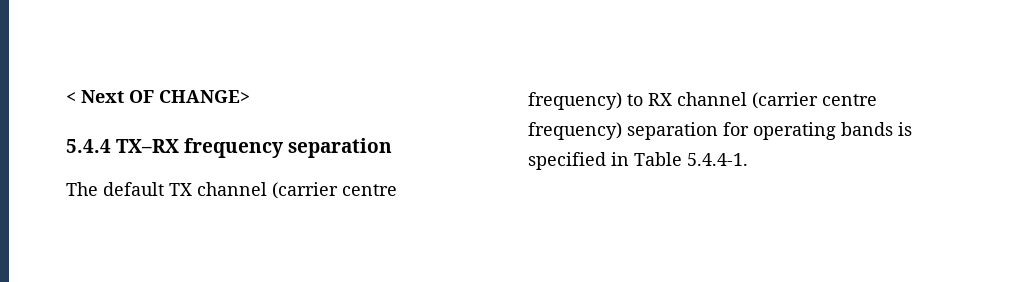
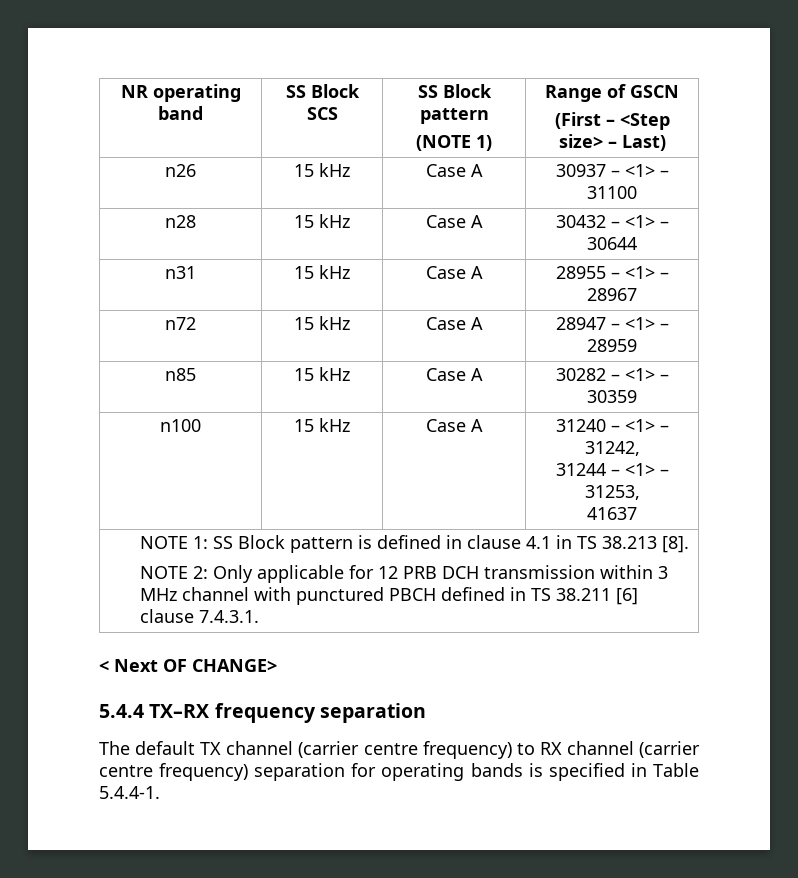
(66, 97) none -> [120,84,241,102] [158,106,203,120] [285,84,360,98] [306,107,338,120] [417,84,492,98] [419,108,489,124] [416,135,492,151] [545,84,679,102] [554,112,670,130] [558,134,666,151] [165,164,196,177] [294,163,350,177] [425,164,483,177] [555,164,669,177] [587,186,637,199] [165,215,196,228] [294,214,350,228] [425,215,483,228] [555,215,669,228] [587,237,637,250] [165,266,196,279] [294,265,350,279] [425,266,483,279] [555,266,669,279] [587,288,637,301] [165,317,196,330] [294,316,350,330] [425,317,483,330] [555,317,669,330] [587,339,637,352] [165,368,196,381] [294,367,350,381] [425,368,483,381] [555,368,669,381] [587,390,637,403] [160,419,201,432] [294,418,350,432] [425,419,483,432] [555,419,669,432] [584,441,640,456] [555,463,669,476] [584,485,640,500] [587,507,637,520] [140,535,690,553] [140,565,669,583] [140,587,639,605] [140,609,260,623] NR operating band | SS Block SCS | SS Block pattern // (NOTE 1) | Range of GSCN // (First – <Step size> – Last) // n26 | 15 kHz | Case A | 30937 – <1> – 31100 // n28 | 15 kHz | Case A | 30432 – <1> – 30644 // n31 | 15 kHz | Case A | 28955 – <1> – 28967 // n72 | 15 kHz | Case A | 28947 – <1> – 28959 // n85 | 15 kHz | Case A | 30282 – <1> – 30359 // n100 | 15 kHz | Case A | 31240 – <1> – 31242, // 31244 – <1> – 31253, // 41637 // NOTE 1: SS Block pattern is defined in clause 4.1 in TS 38.213 [8]. // NOTE 2: Only applicable for 12 PRB DCH transmission within 3 MHz channel with punctured PBCH defined in TS 38.211 [6] clause 7.4.3.1. //

